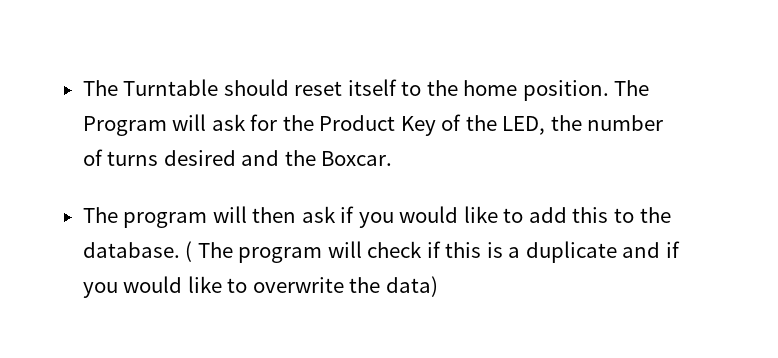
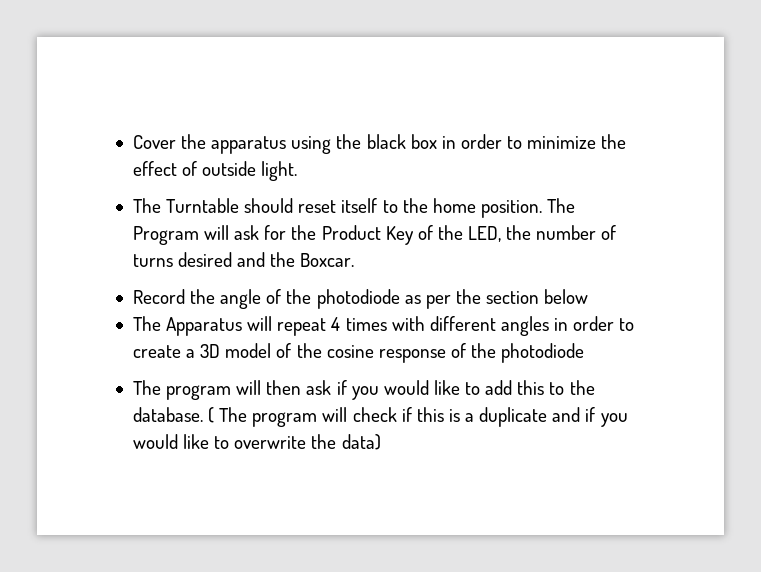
(82, 88) none -> [132,134,627,154] [132,161,298,181] Cover the apparatus using the black box in order to minimize the effect of outside light. //
(393, 158) none -> [132,289,589,309] [132,316,635,336] [132,343,585,363] // Record the angle of the photodiode as per the section below // The Apparatus will repeat 4 times with different angles in order to create a 3D model of the cosine response of the photodiode

